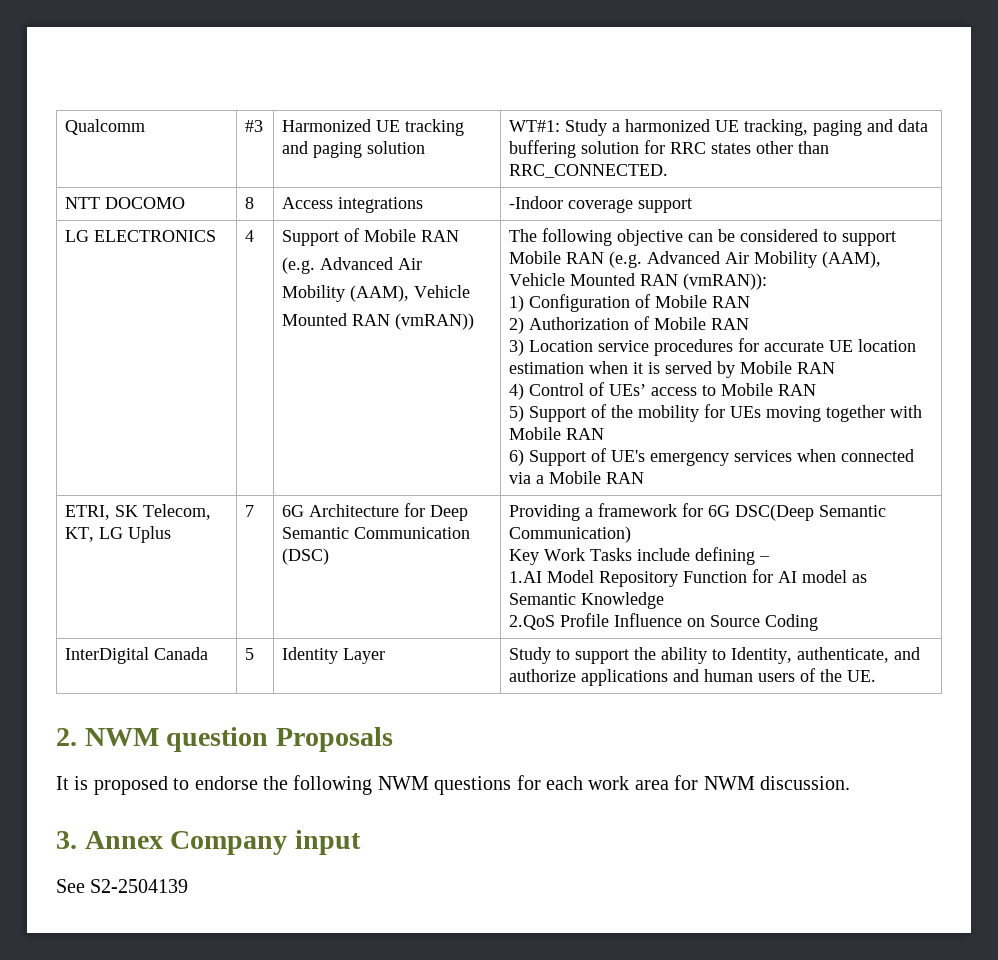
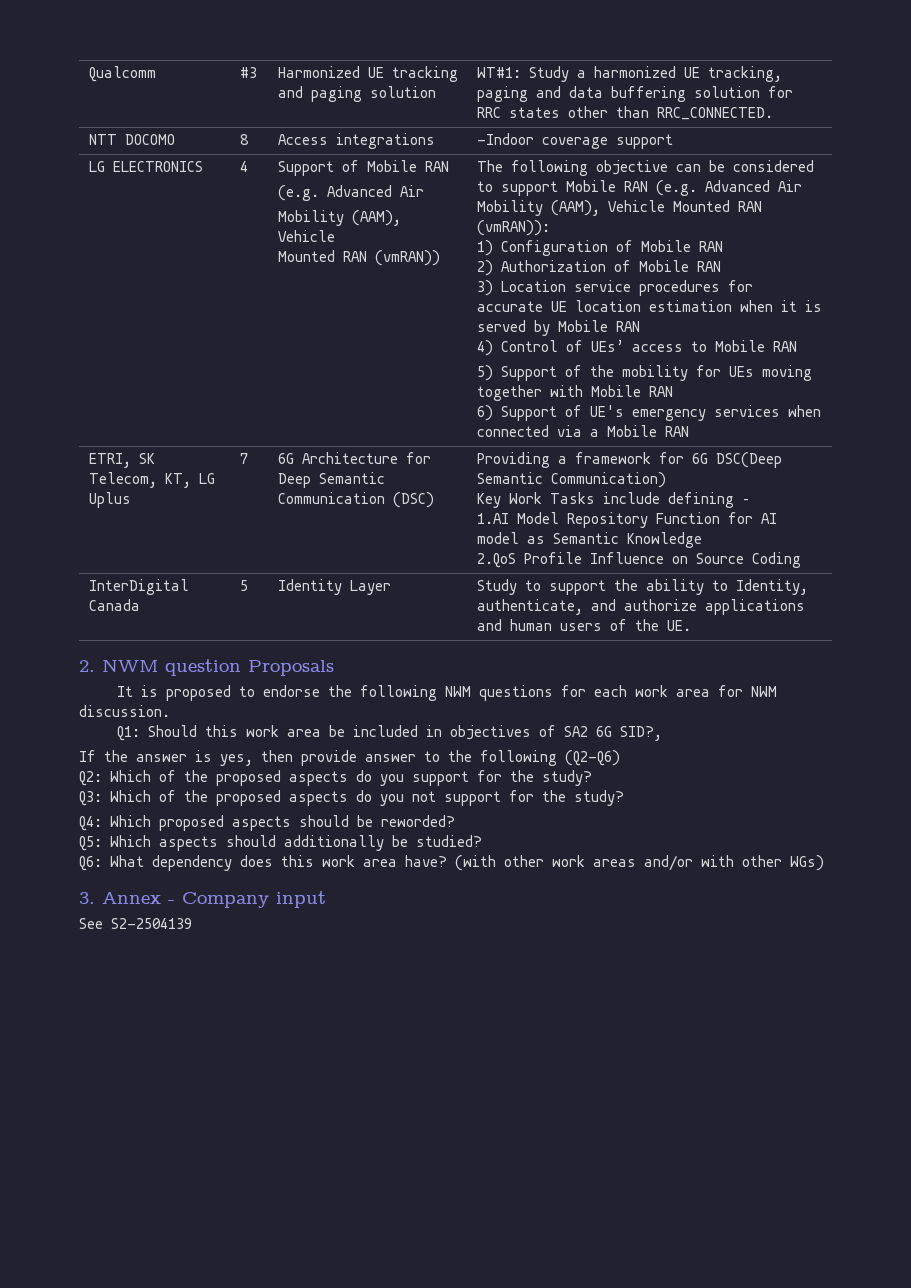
(850, 783) none -> [117,725,663,741] [79,750,620,766] [79,770,592,786] [79,790,624,806] [79,815,455,831] [79,835,482,851] [79,855,824,871] // Q1: Should this work area be included in objectives of SA2 6G SID?, // If the answer is yes, then provide answer to the following (Q2-Q6) // Q2: Which of the proposed aspects do you support for the study? // Q3: Which of the proposed aspects do you not support for the study? // Q4: Which proposed aspects should be reworded? // Q5: Which aspects should additionally be studied? // Q6: What dependency does this work area have? (with other work areas and/or with other WGs)
(163, 840) none -> [168,900,175,904] -

